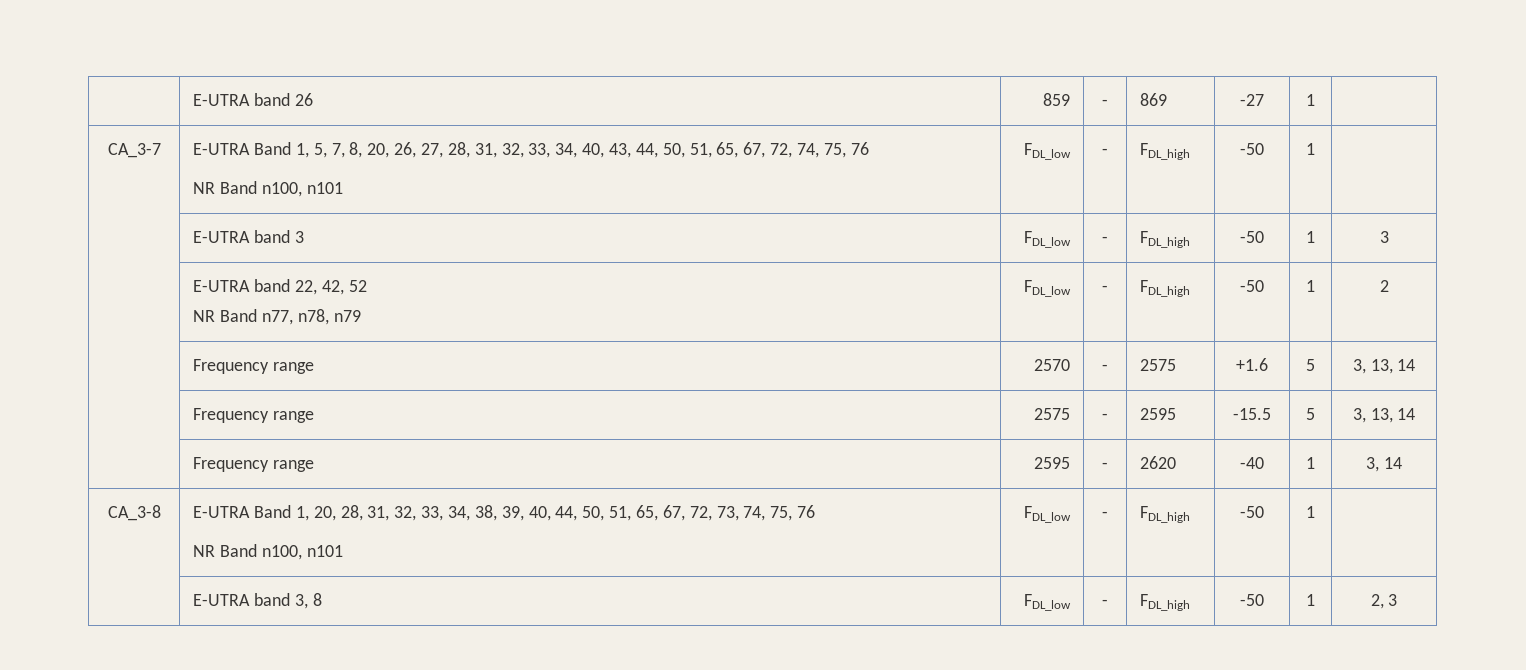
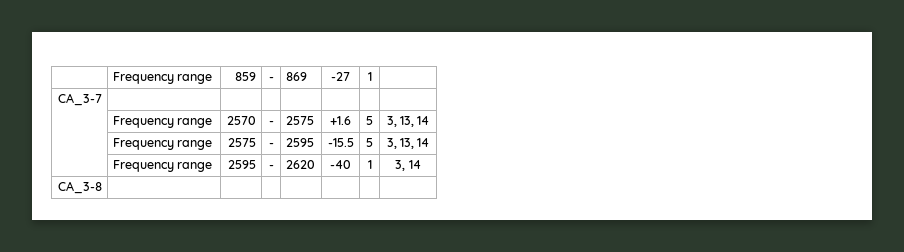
[193,93,313,106] | E-UTRA band 26 -> [112,72,213,84] | Frequency range
[193,142,869,158] [193,181,343,197] [1023,143,1071,160] [1102,148,1108,155] [1140,143,1191,160] [1240,143,1264,155] [1306,143,1315,155] [193,230,304,243] [1023,231,1071,248] [1102,236,1108,243] [1140,231,1191,248] [1240,231,1264,243] [1306,231,1315,243] [1379,231,1389,243] [193,279,367,295] [193,309,361,325] [1023,280,1071,297] [1102,285,1108,292] [1140,280,1191,297] [1240,280,1264,292] [1306,280,1315,292] [1379,280,1389,292] E-UTRA Band 1, 5, 7, 8, 20, 26, 27, 28, 31, 32, 33, 34, 40, 43, 44, 50, 51, 65, 67, 72, 74, 75, 76 // NR Band n100, n101 | FDL_low | - | FDL_high | -50 | 1 | // | E-UTRA band 3 | FDL_low | - | FDL_high | -50 | 1 | 3 // | E-UTRA band 22, 42, 52 // NR Band n77, n78, n79 | FDL_low | - | FDL_high | -50 | 1 | 2 -> (102, 99) | | | | | |
[193,505,816,521] [193,544,343,560] [1023,506,1071,523] [1102,511,1108,518] [1140,506,1191,523] [1240,506,1264,518] [1306,506,1315,518] [193,593,322,609] [1023,594,1071,611] [1102,599,1108,606] [1140,594,1191,611] [1240,594,1264,606] [1306,594,1315,606] [1370,594,1398,609] E-UTRA Band 1, 20, 28, 31, 32, 33, 34, 38, 39, 40, 44, 50, 51, 65, 67, 72, 73, 74, 75, 76 // NR Band n100, n101 | FDL_low | - | FDL_high | -50 | 1 | // | E-UTRA band 3, 8 | FDL_low | - | FDL_high | -50 | 1 | 2, 3 -> (102, 187) | | | | | |

